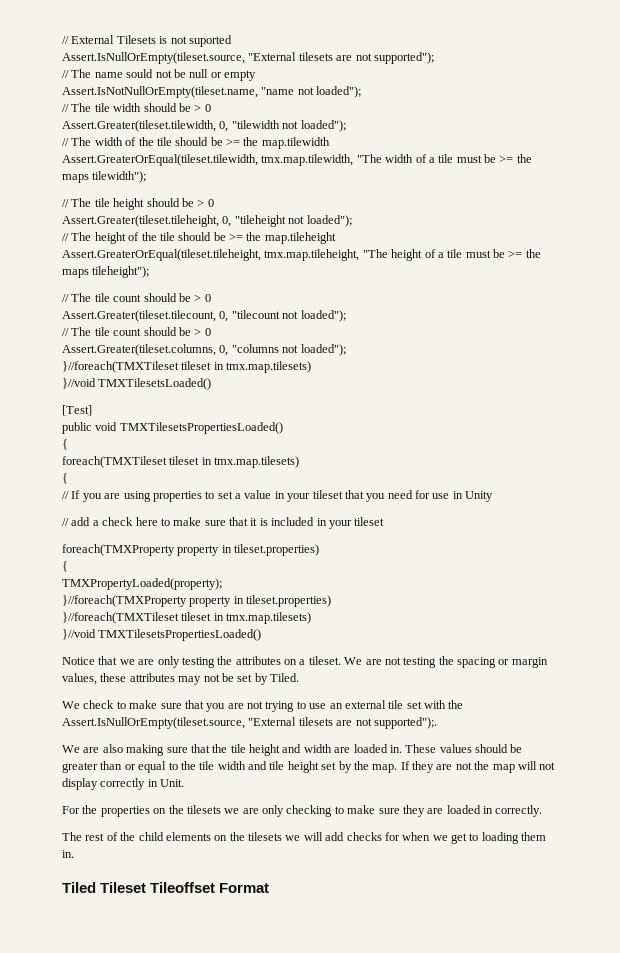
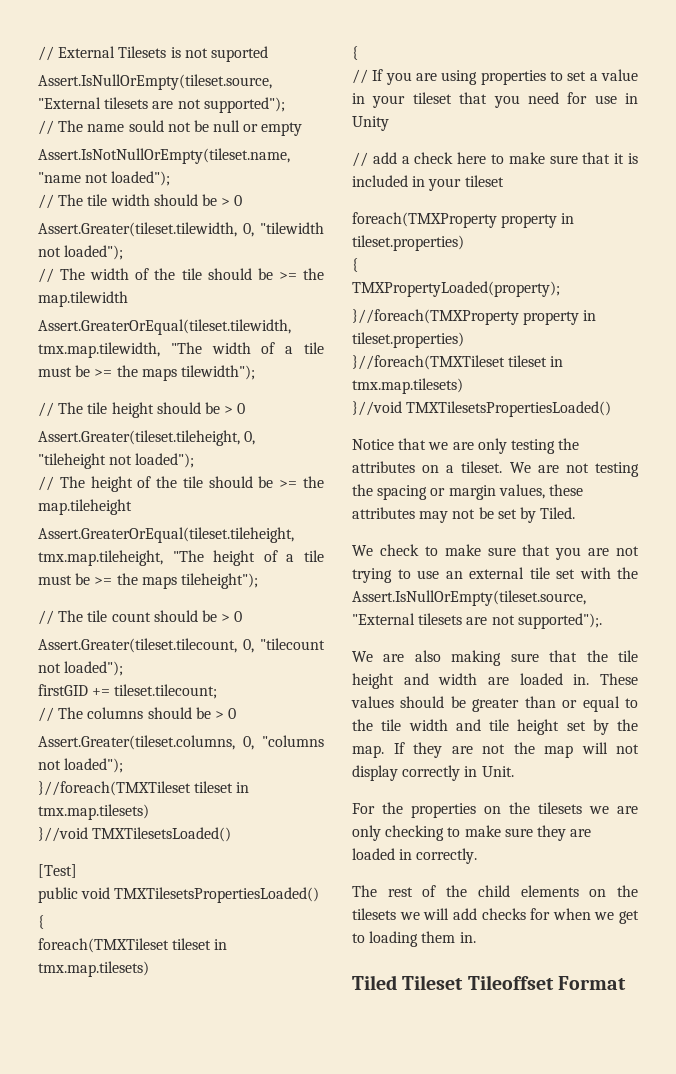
[62,327,142,336] // // The tile count -> [38,684,218,699] [38,707,144,722] // firstGID += tileset.tilecount; // // The columns

